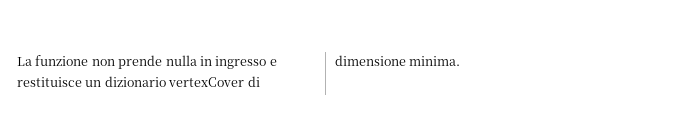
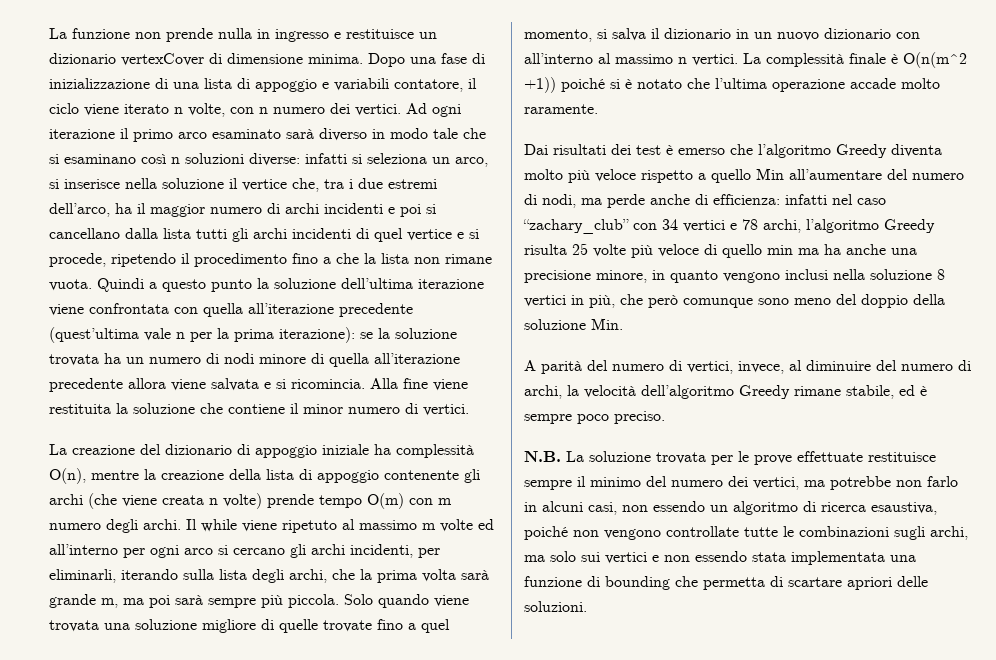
(461, 61) none -> [368,53,485,67] [49,78,477,92] [49,103,461,117] [49,128,486,142] [49,153,488,167] [49,178,437,192] [49,203,436,217] [49,228,479,242] [49,253,492,267] [49,278,484,292] [49,303,413,317] [49,327,457,343] [49,353,460,367] [49,378,468,392] [49,403,469,416] [49,444,474,458] [49,468,480,484] [49,493,452,509] [49,519,494,533] [49,544,440,558] [49,569,489,583] [49,594,469,608] [49,619,450,633] [524,28,920,42] [524,52,967,68] [524,77,940,93] [524,104,598,114] [524,144,942,158] [524,168,964,183] [524,194,886,208] [523,219,935,234] [524,243,917,258] [524,269,945,283] [524,294,945,308] [524,318,623,330] [524,360,971,374] [524,385,927,399] [524,411,665,424] [524,451,936,465] [524,476,958,490] [524,501,937,515] [524,526,968,540] [524,551,916,565] [524,576,928,590] [524,601,587,612] Dopo una fase di inizializzazione di una lista di appoggio e variabili contatore, il ciclo viene iterato n volte, con n numero dei vertici. Ad ogni iterazione il primo arco esaminato sarà diverso in modo tale che si esaminano così n soluzioni diverse: infatti si seleziona un arco, si inserisce nella soluzione il vertice che, tra i due estremi dell’arco, ha il maggior numero di archi incidenti e poi si cancellano dalla lista tutti gli archi incidenti di quel vertice e si procede, ripetendo il procedimento fino a che la lista non rimane vuota. Quindi a questo punto la soluzione dell’ultima iterazione viene confrontata con quella all’iterazione precedente (quest’ultima vale n per la prima iterazione): se la soluzione trovata ha un numero di nodi minore di quella all’iterazione precedente allora viene salvata e si ricomincia. Alla fine viene restituita la soluzione che contiene il minor numero di vertici. // La creazione del dizionario di appoggio iniziale ha complessità O(n), mentre la creazione della lista di appoggio contenente gli archi (che viene creata n volte) prende tempo O(m) con m numero degli archi. Il while viene ripetuto al massimo m volte ed all’interno per ogni arco si cercano gli archi incidenti, per eliminarli, iterando sulla lista degli archi, che la prima volta sarà grande m, ma poi sarà sempre più piccola. Solo quando viene trovata una soluzione migliore di quelle trovate fino a quel momento, si salva il dizionario in un nuovo dizionario con all’interno al massimo n vertici. La complessità finale è O(n(m^2 +1)) poiché si è notato che l’ultima operazione accade molto raramente. // Dai risultati dei test è emerso che l’algoritmo Greedy diventa molto più veloce rispetto a quello Min all’aumentare del numero di nodi, ma perde anche di efficienza: infatti nel caso “zachary_club” con 34 vertici e 78 archi, l’algoritmo Greedy risulta 25 volte più veloce di quello min ma ha anche una precisione minore, in quanto vengono inclusi nella soluzione 8 vertici in più, che però comunque sono meno del doppio della soluzione Min. // A parità del numero di vertici, invece, al diminuire del numero di archi, la velocità dell’algoritmo Greedy rimane stabile, ed è sempre poco preciso. // N.B. La soluzione trovata per le prove effettuate restituisce sempre il minimo del numero dei vertici, ma potrebbe non farlo in alcuni casi, non essendo un algoritmo di ricerca esaustiva, poiché non vengono controllate tutte le combinazioni sugli archi, ma solo sui vertici e non essendo stata implementata una funzione di bounding che permetta di scartare apriori delle soluzioni.

